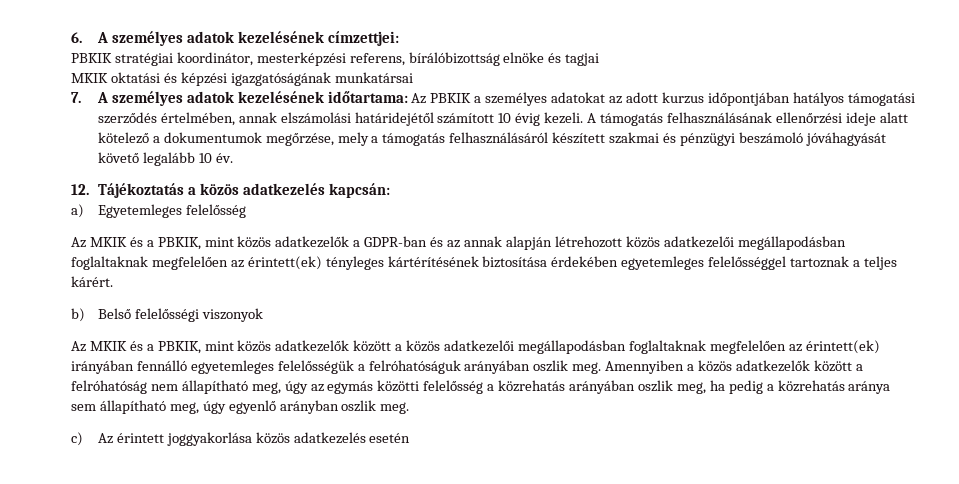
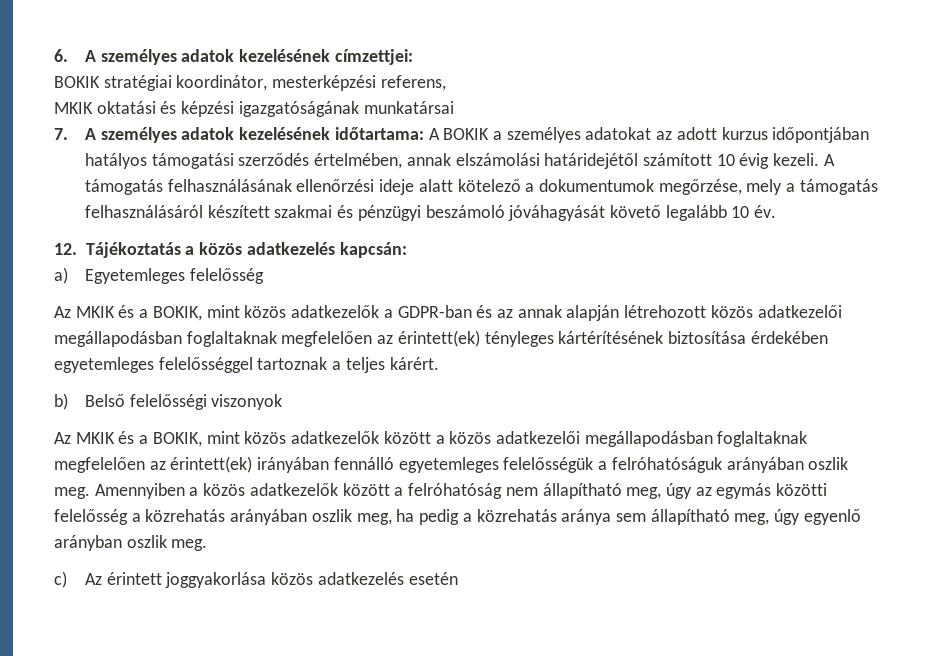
[71,53,112,63] PBKIK -> [54,76,100,88] BOKIK
[408,52,600,66] bírálóbizottság elnöke és tagjai -> (446, 83) none
[411,93,472,104] Az PBKIK -> [428,128,490,140] A BOKIK
[157,237,201,250] PBKIK, -> [152,306,202,321] BOKIK,
[157,341,201,354] PBKIK, -> [152,432,202,447] BOKIK,

